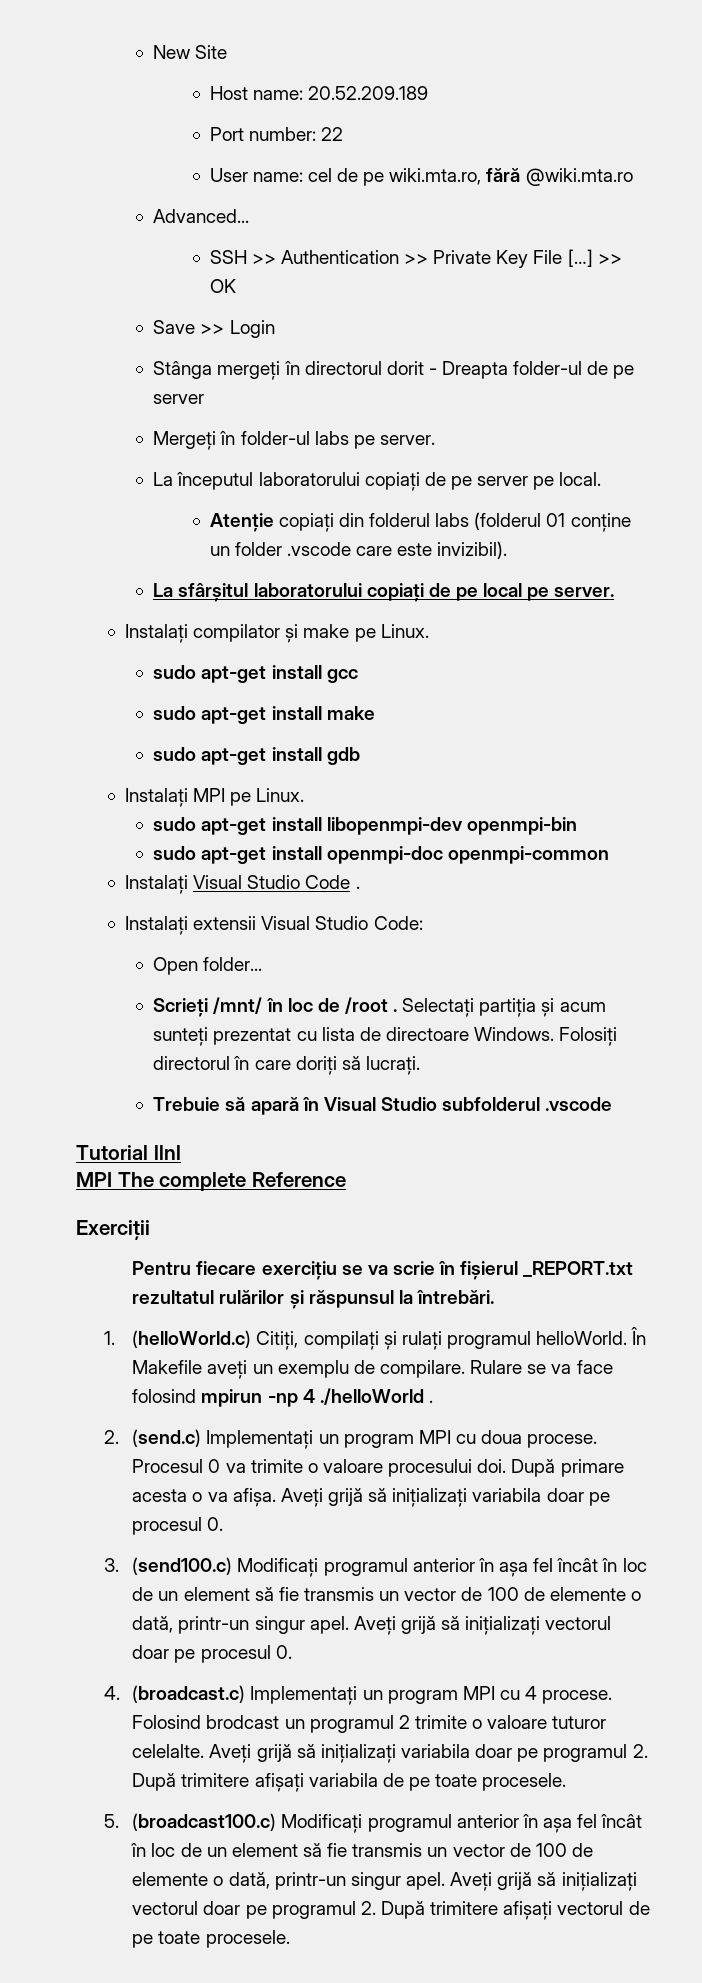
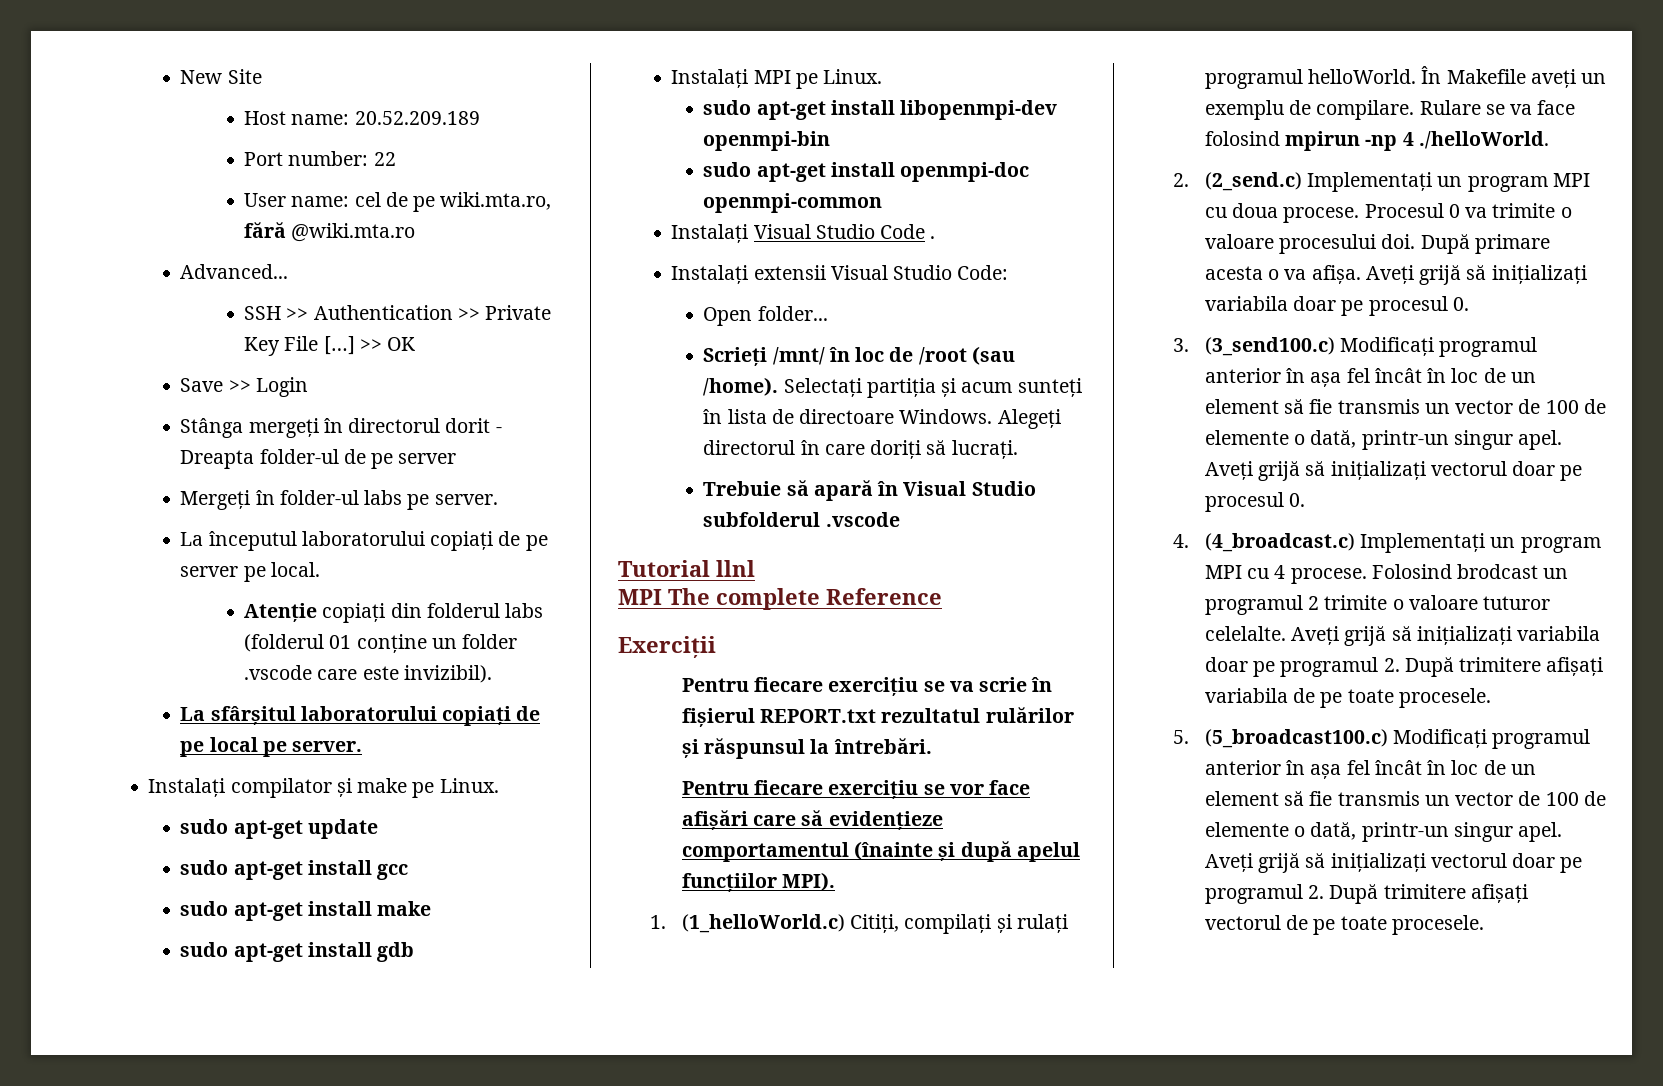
(429, 631) none -> [180,819,378,839] // sudo apt-get update
[393,1009,398,1012] . -> [971,346,1015,365] [703,377,779,396] (sau /home).
[213,1028,317,1045] prezentat cu -> [703,409,723,424] în
[559,1027,618,1046] Folosiți -> [997,409,1061,429] Alegeți
[523,1261,634,1277] _REPORT.txt -> [760,709,877,723] REPORT.txt
(495, 1297) none -> [681,780,1031,799] [681,810,943,830] [681,841,1080,862] [681,872,836,892] // Pentru fiecare exercițiu se vor face afișări care să evidențieze comportamentul (înainte și după apelul funcțiilor MPI).
[132,1330,252,1348] (helloWorld.c) -> [681,914,845,933] (1_helloWorld.c)
[319,1388,434,1405] [104,1429,202,1447] ./helloWorld . // 2. (send.c) -> [1418,131,1549,149] [1172,172,1302,191] ./helloWorld. // 2. (2_send.c)
[132,1557,233,1575] (send100.c) -> [1204,337,1335,356] (3_send100.c)
[132,1685,246,1703] (broadcast.c) -> [1204,533,1355,552] (4_broadcast.c)
[132,1813,277,1831] (broadcast100.c) -> [1204,729,1388,748] (5_broadcast100.c)

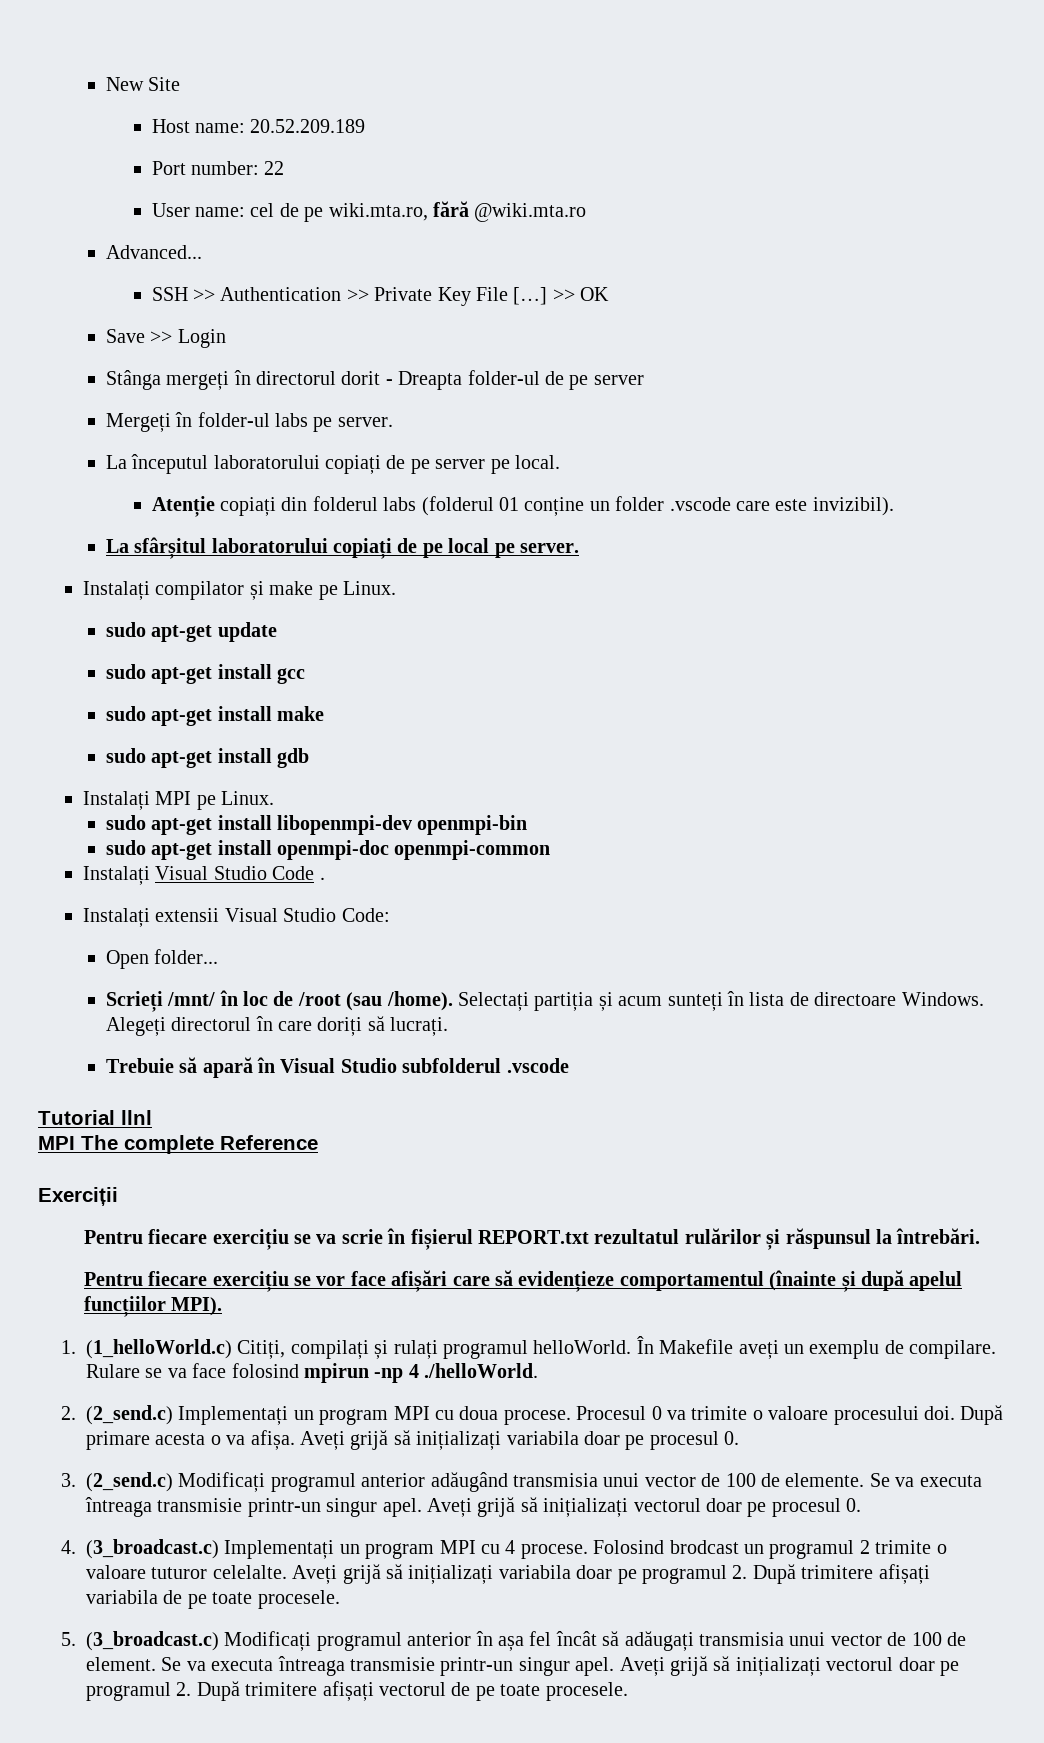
[1204,337,1538,357] [1204,368,1536,387] [1204,399,1606,414] [1204,430,1357,448] (3_send100.c) Modificați programul anterior în așa fel încât în loc de un element să fie transmis un vector de 100 de elemente o dată, -> [85,1472,982,1492] [84,1497,243,1517] (2_send.c) Modificați programul anterior adăugând transmisia unui vector de 100 de elemente. Se va executa întreaga transmisie
[1204,533,1355,552] (4_broadcast.c) -> [85,1539,219,1559] (3_broadcast.c)
[1204,729,1591,749] [1204,760,1536,779] [1204,791,1606,806] [1204,822,1357,840] (5_broadcast100.c) Modificați programul anterior în așa fel încât în loc de un element să fie transmis un vector de 100 de elemente o dată, -> [85,1631,966,1651] [85,1656,435,1676] (3_broadcast.c) Modificați programul anterior în așa fel încât să adăugați transmisia unui vector de 100 de element. Se va executa întreaga transmisie

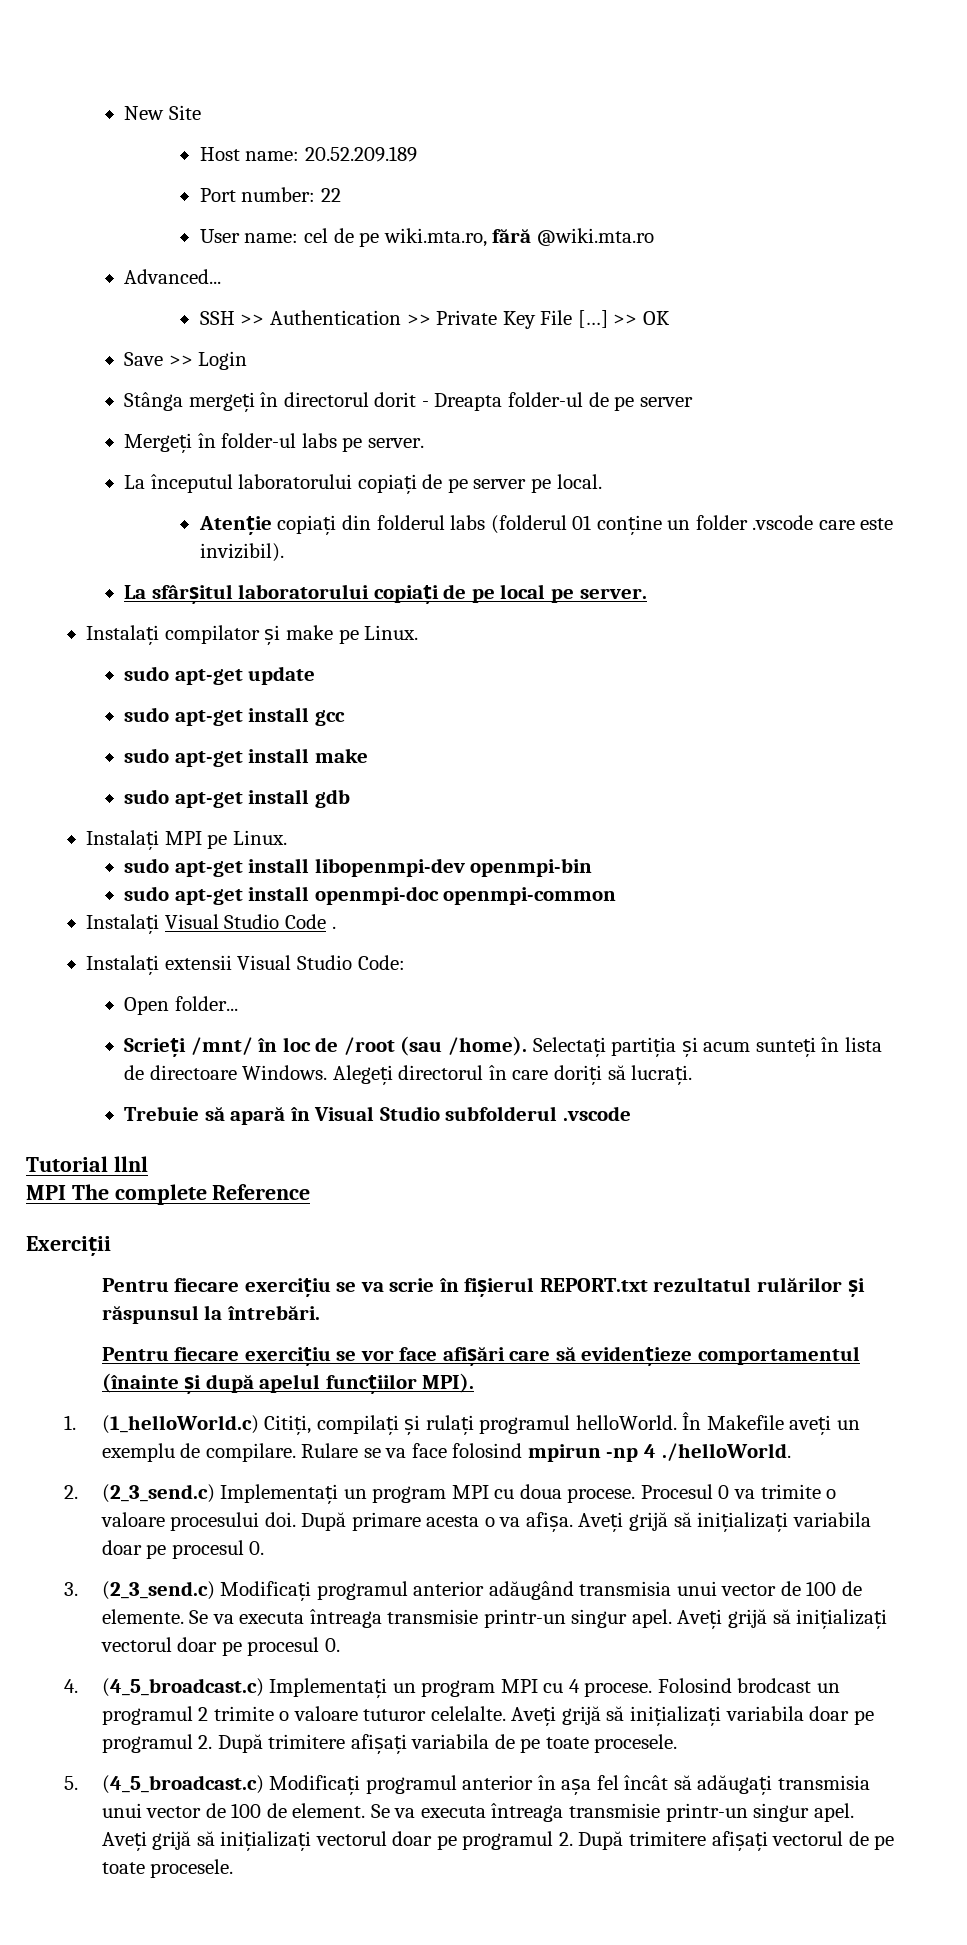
[85,1405,173,1425] (2_send.c) -> [101,1484,215,1503] (2_3_send.c)
[85,1472,173,1492] (2_send.c) -> [101,1581,215,1600] (2_3_send.c)
[85,1539,219,1559] (3_broadcast.c) -> [101,1678,264,1697] (4_5_broadcast.c)
[85,1631,219,1651] (3_broadcast.c) -> [101,1775,264,1794] (4_5_broadcast.c)

